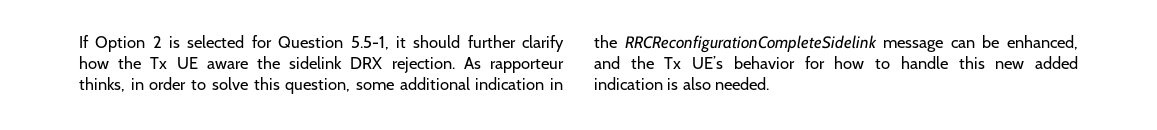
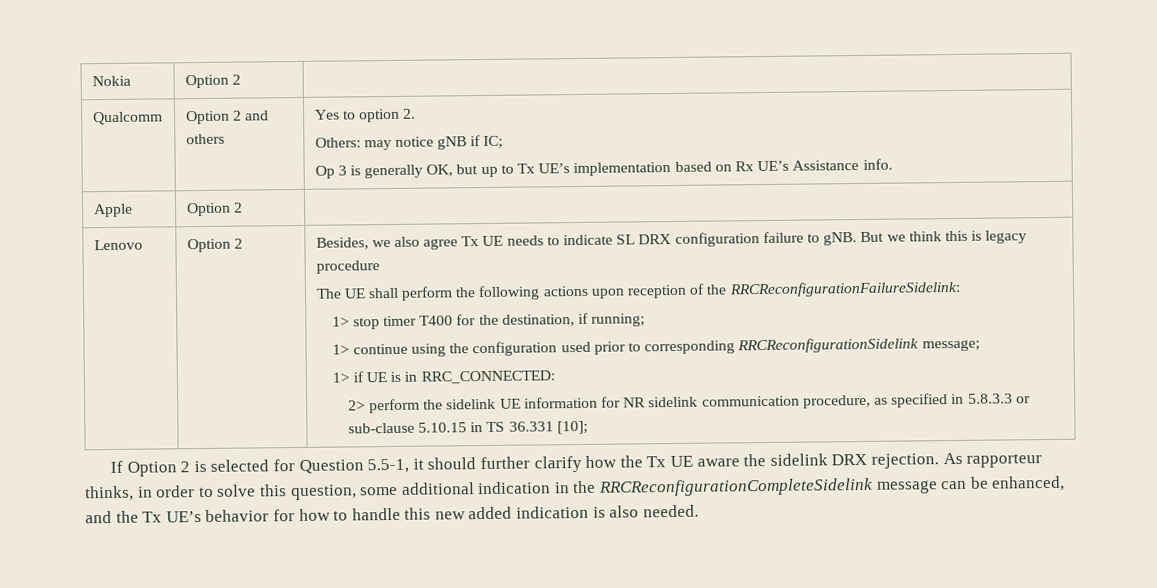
(79, 41) none -> [91,75,131,87] [184,74,241,89] [92,111,163,126] [185,110,269,125] [185,133,225,145] [314,108,417,123] [314,135,504,151] [314,158,893,179] [93,203,133,218] [186,202,243,217] [93,239,143,251] [186,238,243,253] [315,230,1028,250] [315,260,380,274] [315,280,961,301] [331,312,646,330] [331,337,980,357] [331,370,555,384] [347,393,1031,414] [347,420,588,435] Nokia | Option 2 | // Qualcomm | Option 2 and others | Yes to option 2. // Others: may notice gNB if IC; // Op 3 is generally OK, but up to Tx UE’s implementation based on Rx UE’s Assistance info. // Apple | Option 2 | // Lenovo | Option 2 | Besides, we also agree Tx UE needs to indicate SL DRX configuration failure to gNB. But we think this is legacy procedure // The UE shall perform the following actions upon reception of the RRCReconfigurationFailureSidelink: // 1> stop timer T400 for the destination, if running; // 1> continue using the configuration used prior to corresponding RRCReconfigurationSidelink message; // 1> if UE is in RRC_CONNECTED: // 2> perform the sidelink UE information for NR sidelink communication procedure, as specified in 5.8.3.3 or sub-clause 5.10.15 in TS 36.331 [10]; //

